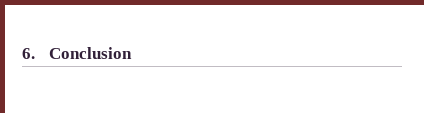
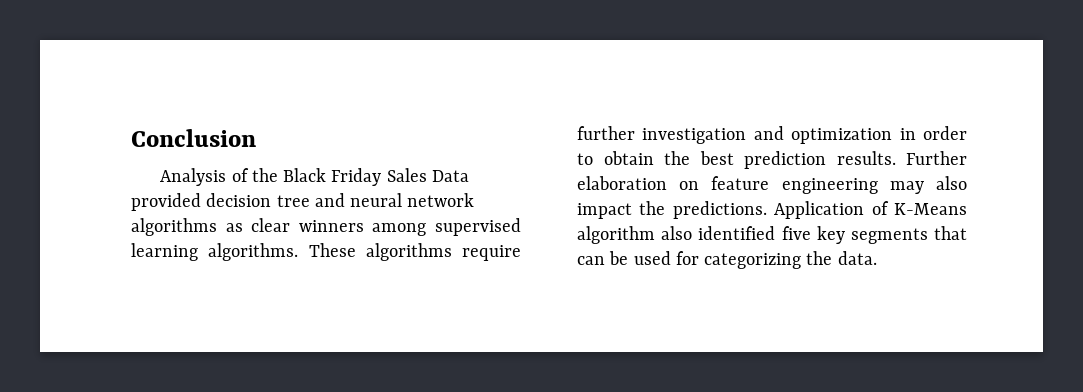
[22,48,35,59] 6. -> (131, 138) none
(133, 53) none -> [160,168,469,186] [131,193,475,211] [131,218,521,236] [131,243,521,261] [577,126,967,144] [577,151,967,169] [577,176,967,194] [577,201,967,219] [577,226,967,244] [577,251,877,269] // Analysis of the Black Friday Sales Data provided decision tree and neural network algorithms as clear winners among supervised learning algorithms. These algorithms require further investigation and optimization in order to obtain the best prediction results. Further elaboration on feature engineering may also impact the predictions. Application of K-Means algorithm also identified five key segments that can be used for categorizing the data.

